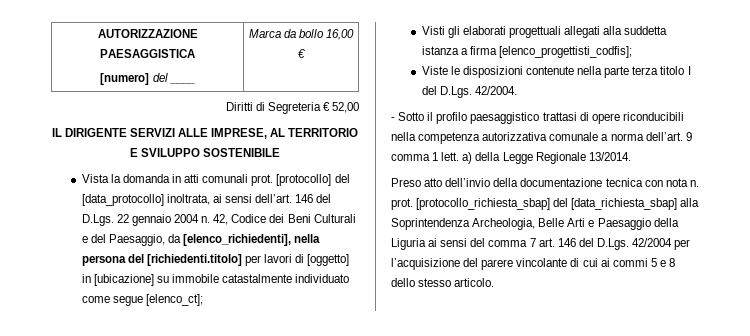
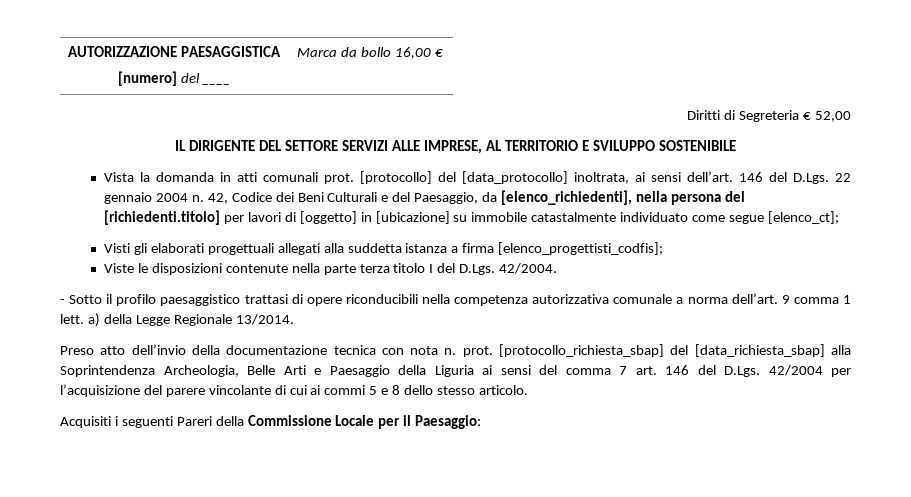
(127, 132) none -> [259,140,339,151] DEL SETTORE
(495, 282) none -> [60,415,482,429] // Acquisiti i seguenti Pareri della Commissione Locale per il Paesaggio:

